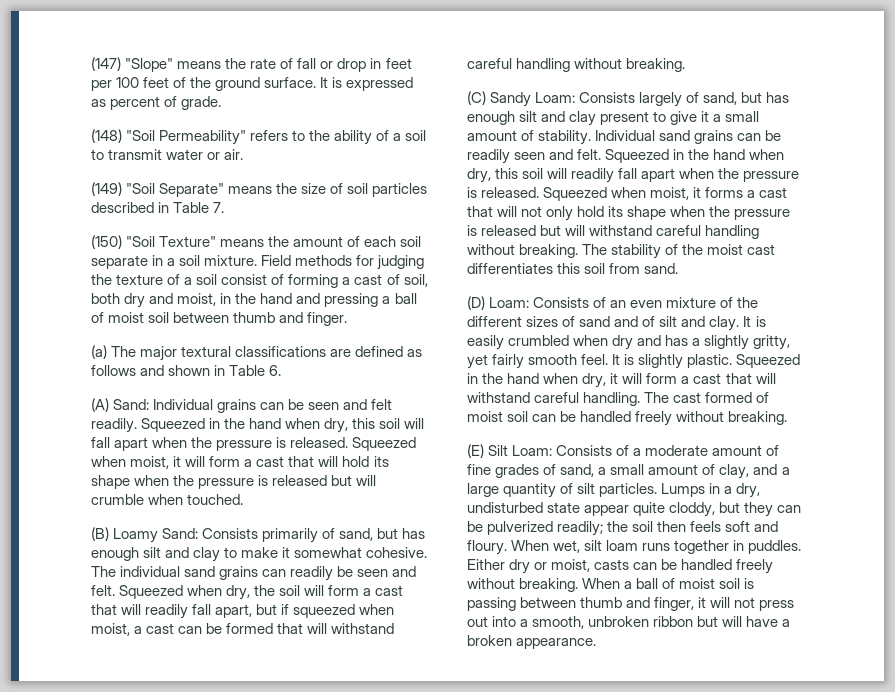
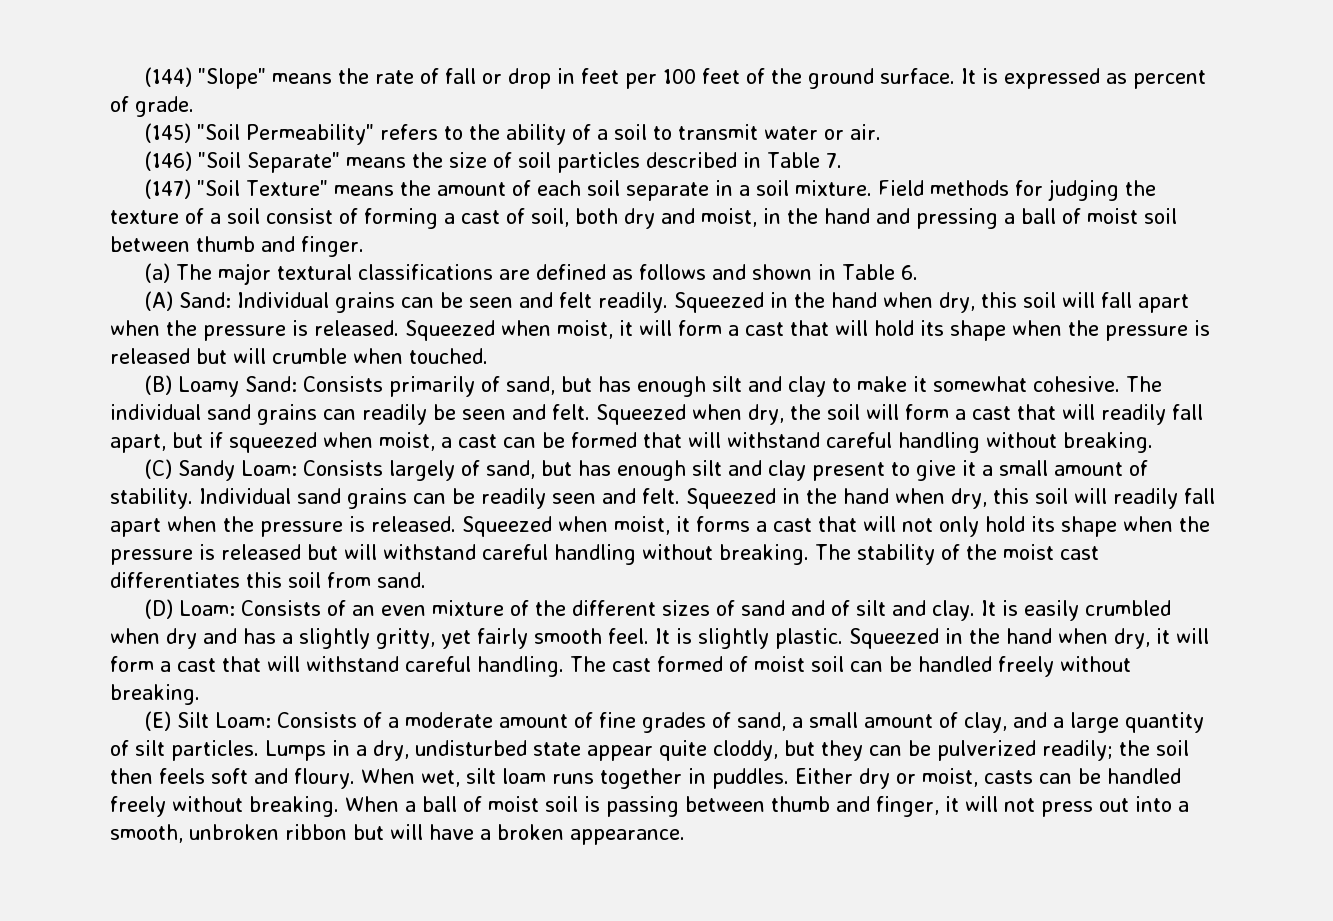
[91,57,121,71] (147) -> [143,67,192,87] (144)
[91,129,122,143] (148) -> [143,123,191,143] (145)
[91,182,122,196] (149) -> [143,151,192,171] (146)
[91,235,122,249] (150) -> [143,179,191,199] (147)

